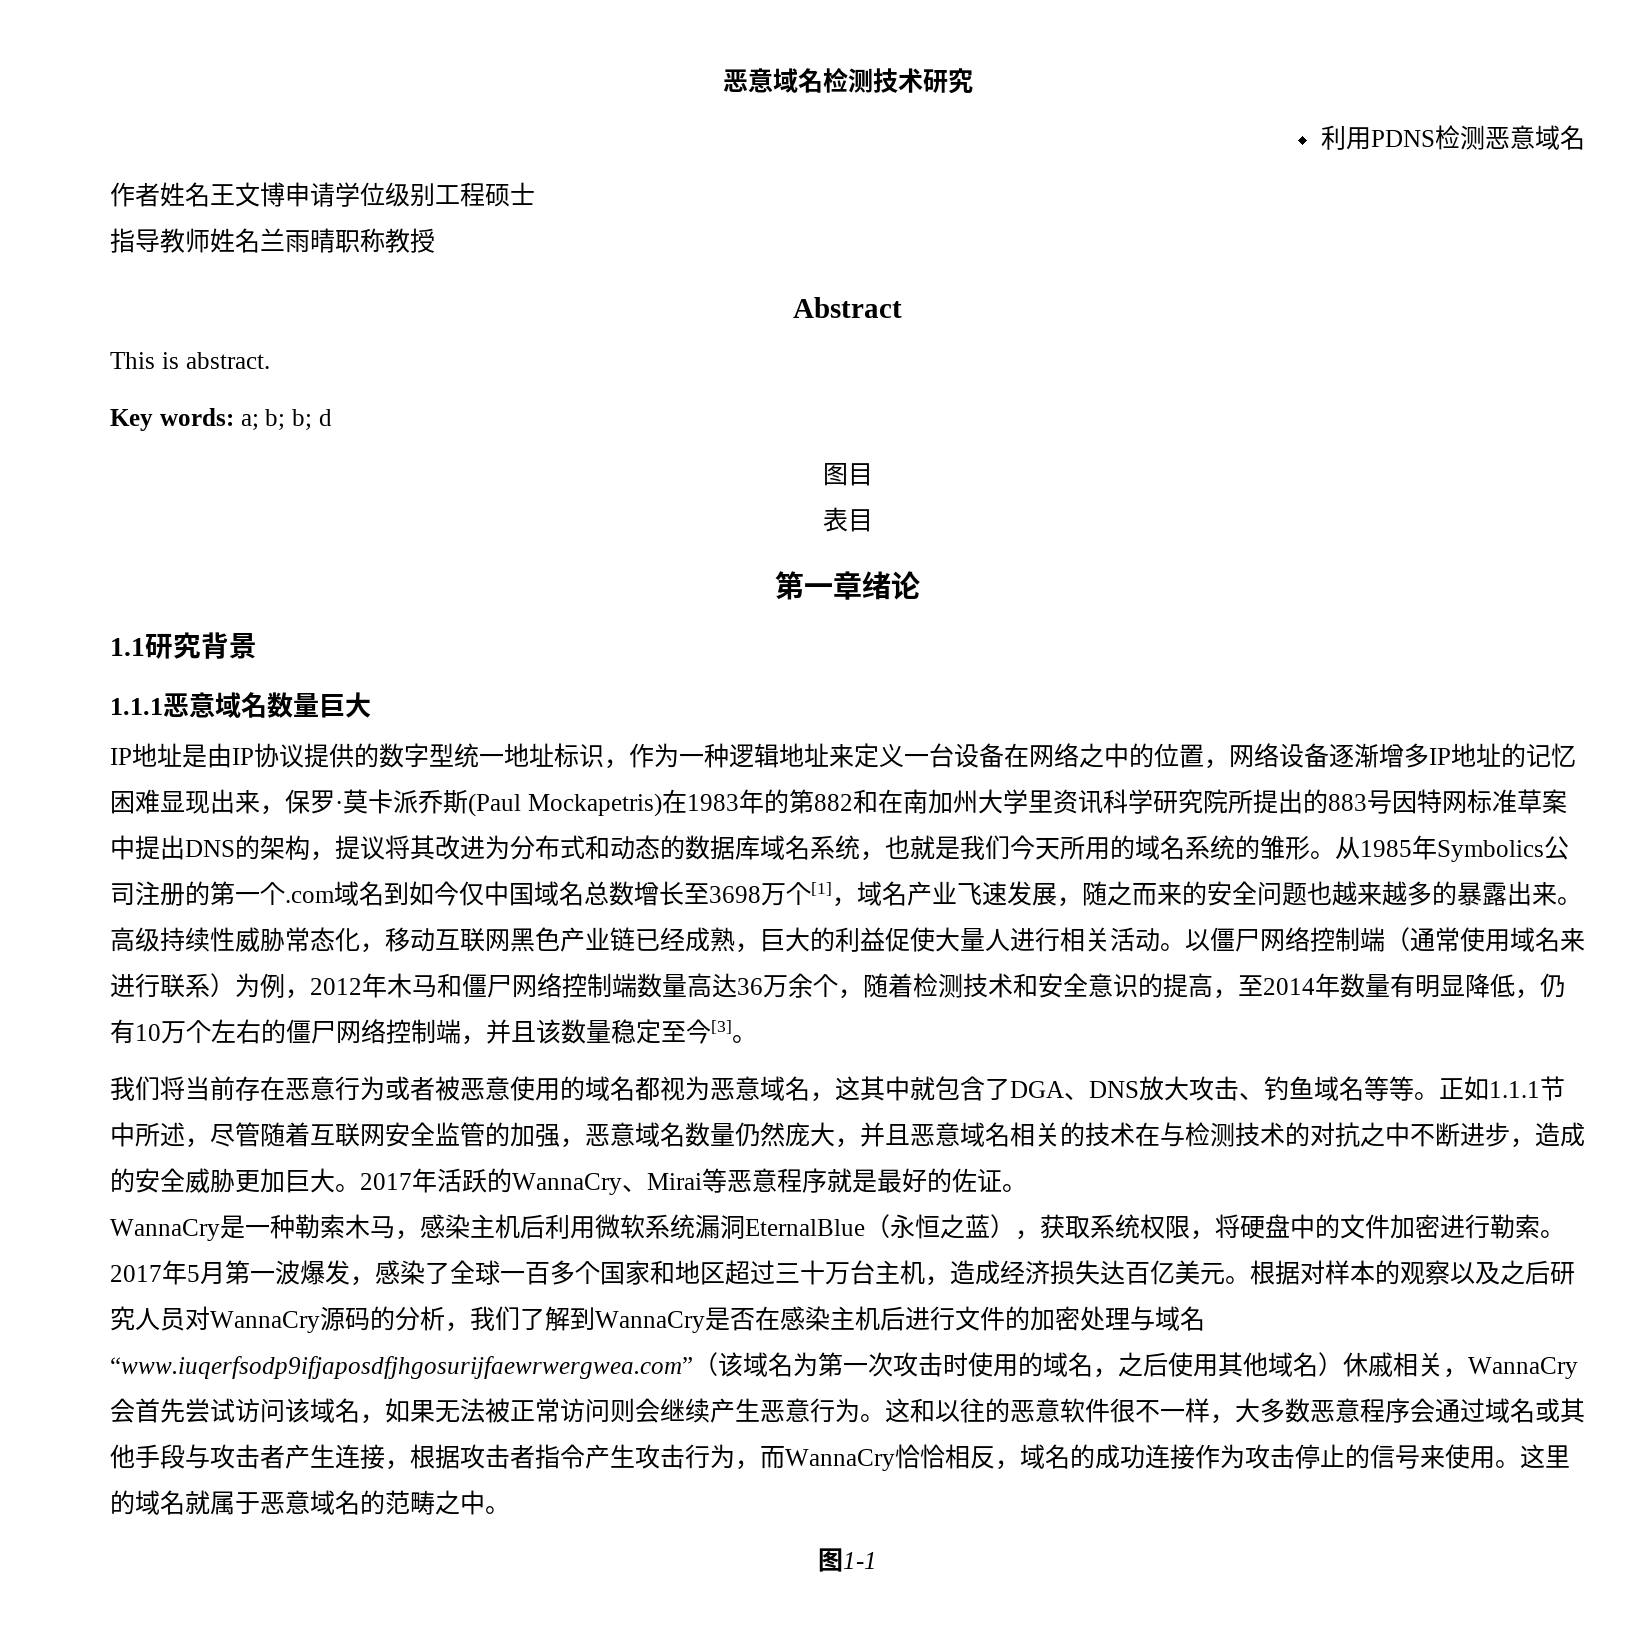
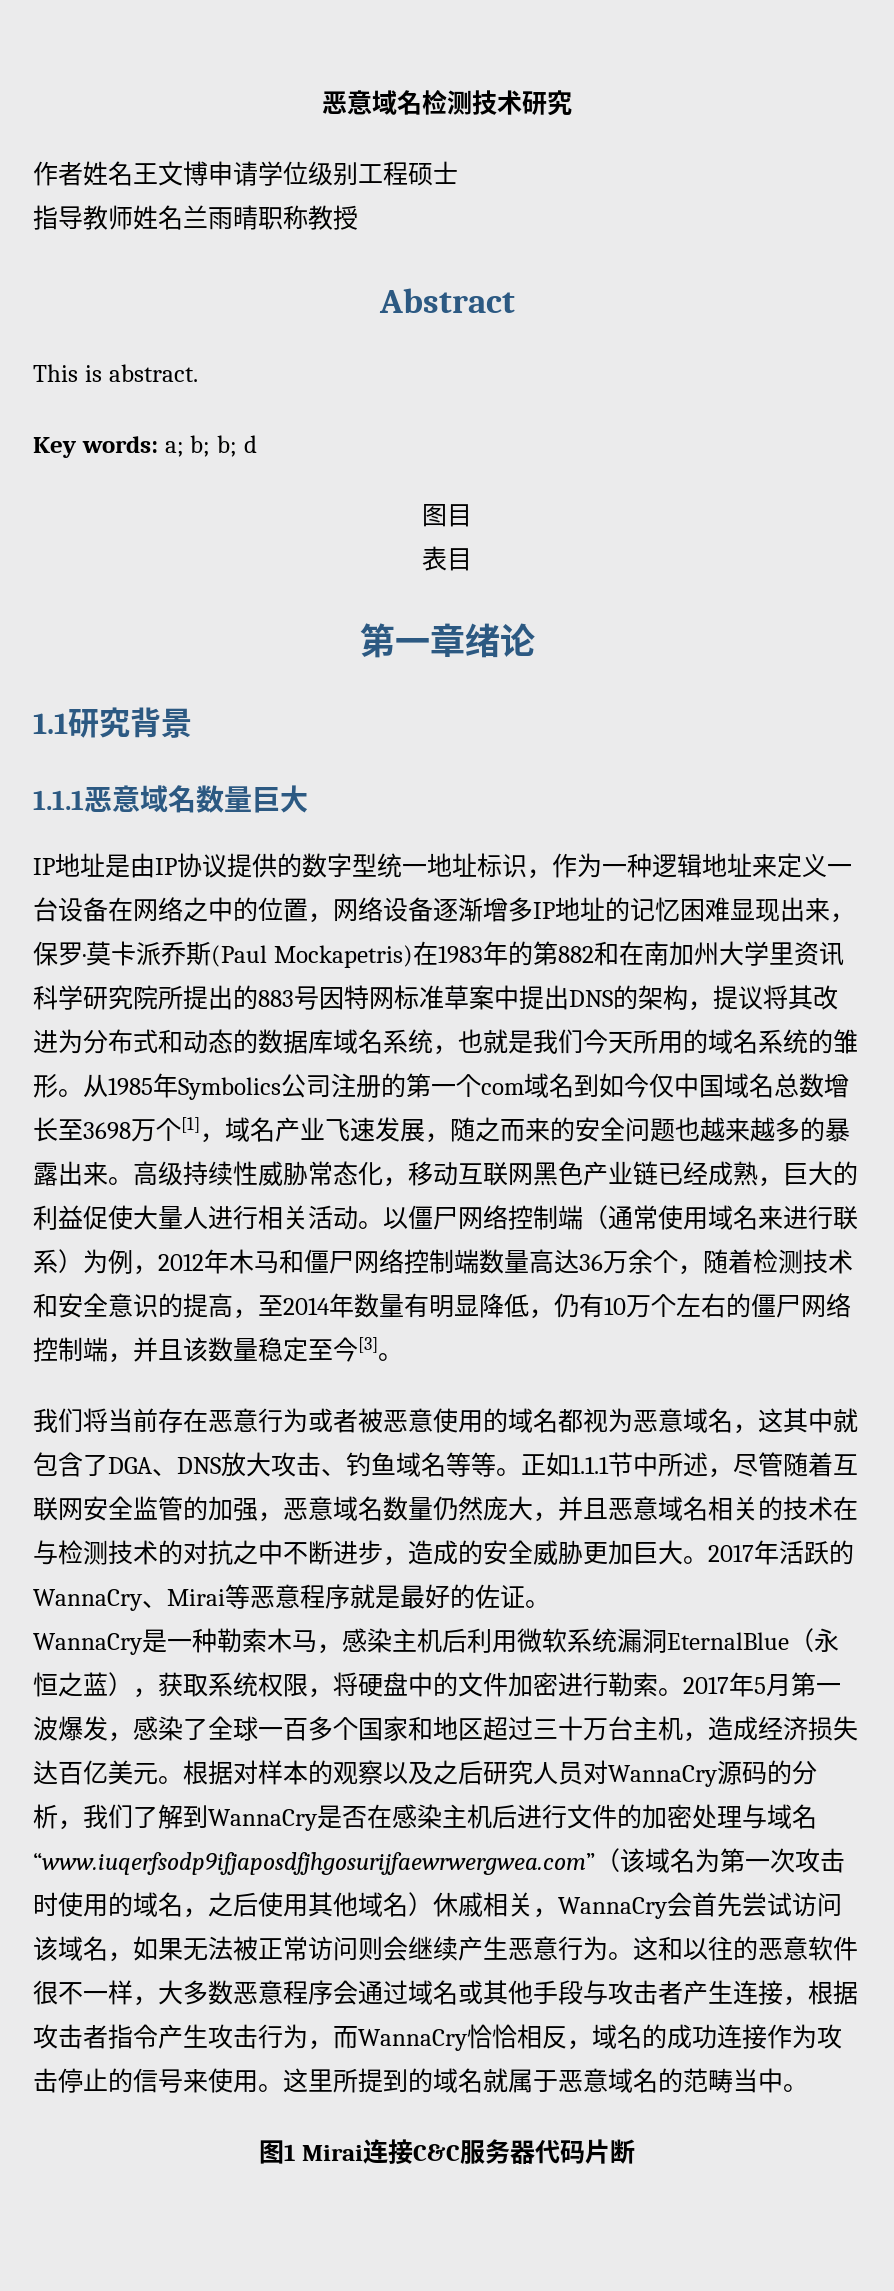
[1321,125,1585,150] // 利用PDNS检测恶意域名 -> (572, 103) none
[285,891,335,903] .com -> [481,1083,524,1095] com
(1570, 1456) none -> [333,2068,408,2093] 所提到
[435,1490,460,1515] 之 -> [733,2068,758,2093] 当
[843,1552,877,1569] 1-1 -> [284,2139,635,2164] 1 Mirai连接C&C服务器代码片断

